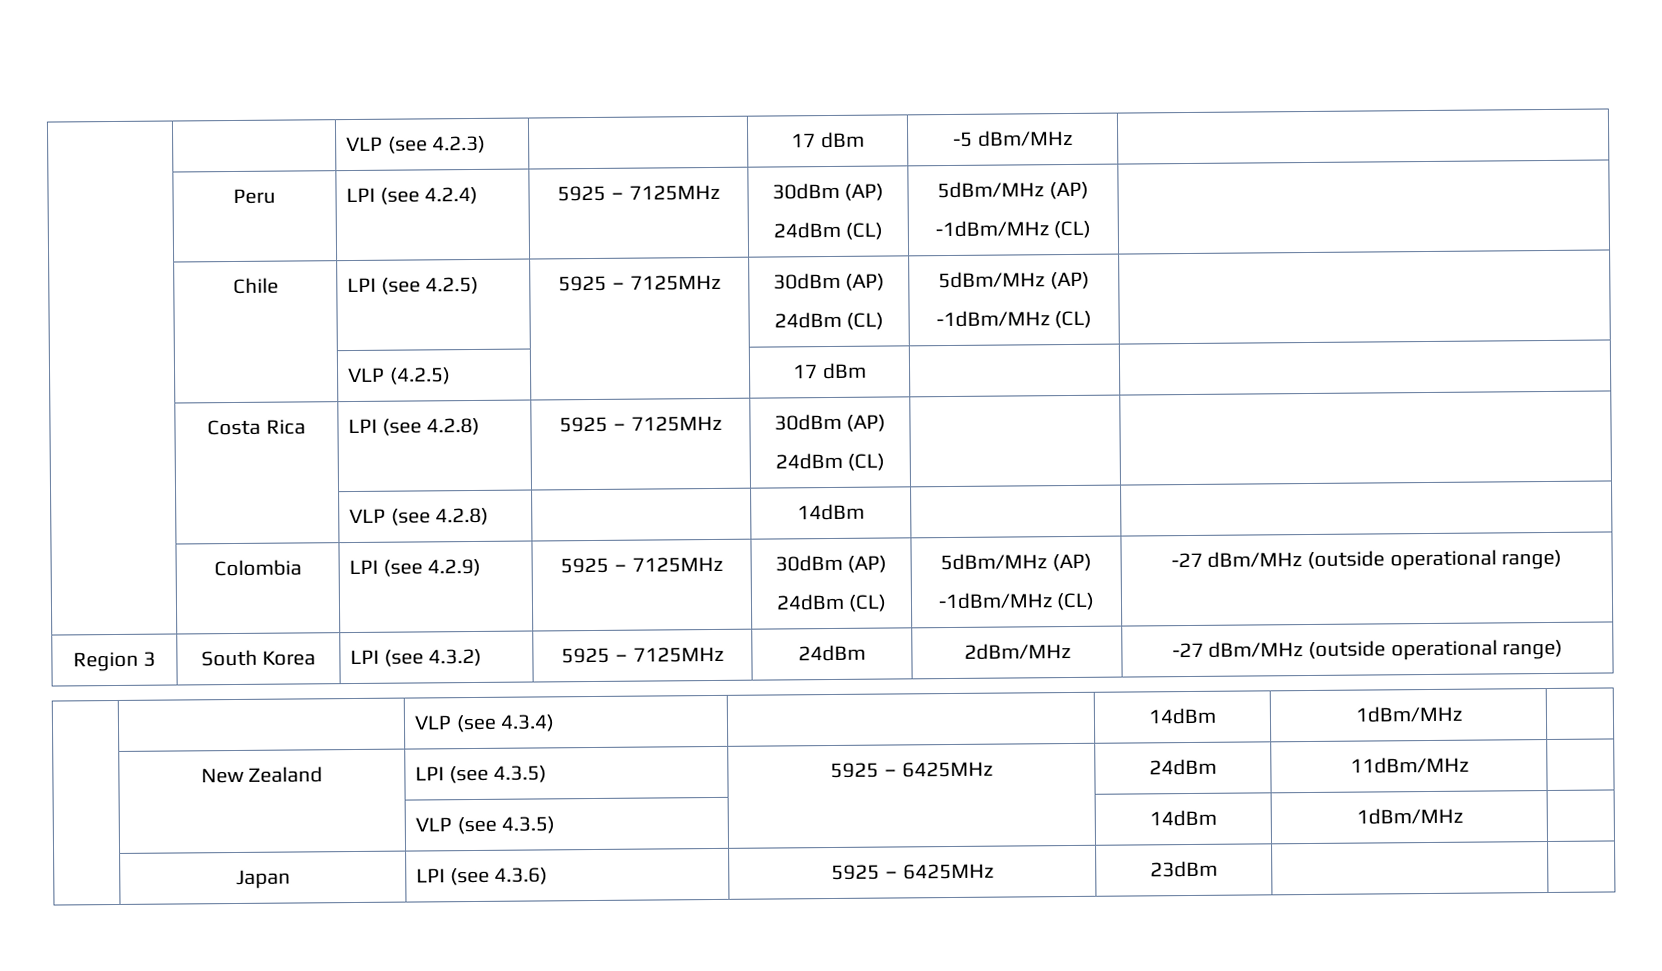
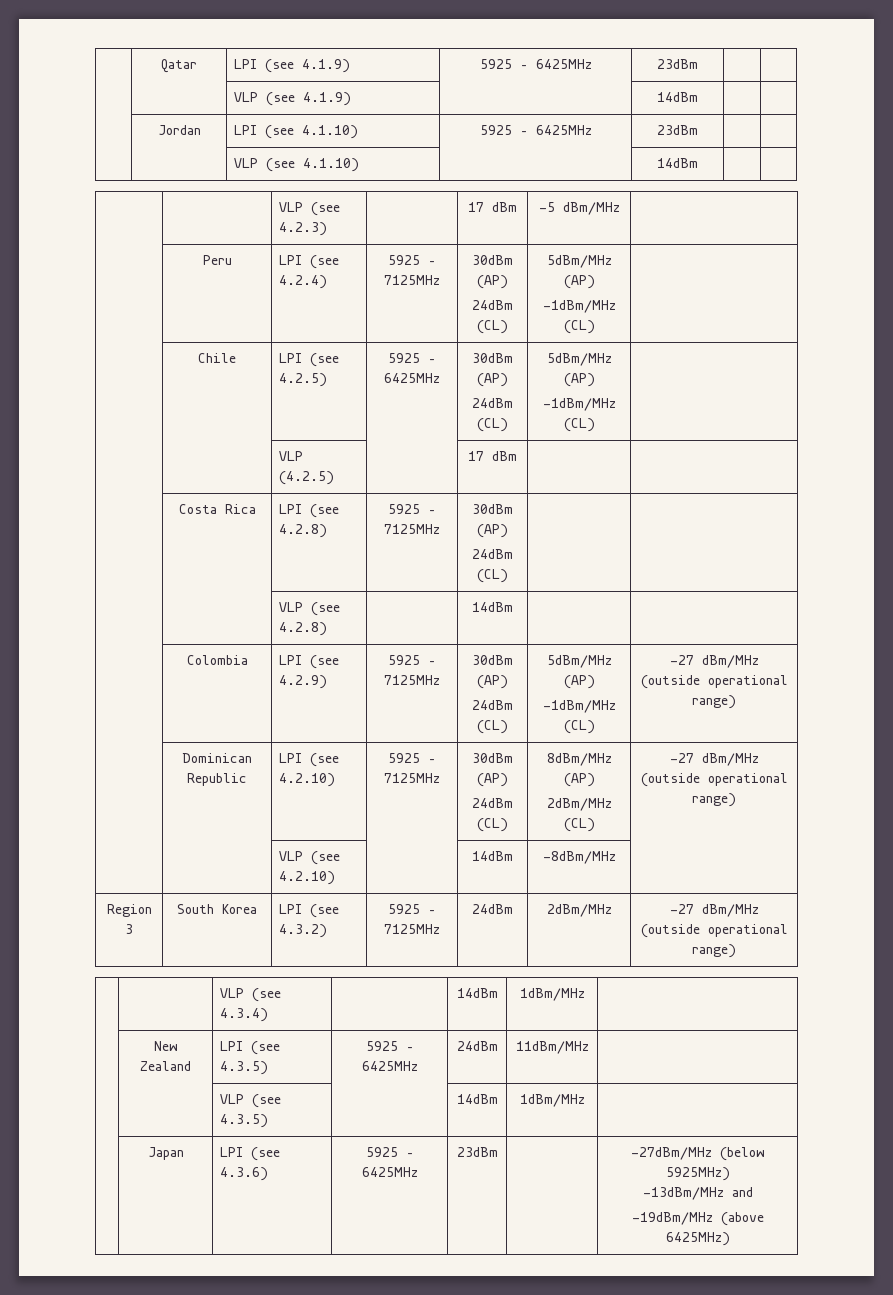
(346, 144) none -> [161,59,197,73] [234,59,351,73] [479,59,592,69] [657,59,698,69] [234,92,352,106] [657,92,698,102] [157,125,201,135] [234,125,359,139] [479,125,592,135] [657,125,698,135] [234,158,360,172] [657,158,698,168] | Qatar | LPI (see 4.1.9) | 5925 – 6425MHz | 23dBm | | // | | VLP (see 4.1.9) | | 14dBm | | // | Jordan | LPI (see 4.1.10) | 5925 – 6425MHz | 23dBm | | // | | VLP (see 4.1.10) | | 14dBm | | //
[629,274,721,291] 7125MHz -> [384,373,440,383] 6425MHz
(1563, 559) none -> [182,753,252,763] [187,773,247,786] [279,753,340,767] [279,773,336,787] [388,753,436,763] [384,773,440,783] [472,753,513,763] [477,773,508,787] [472,798,513,808] [477,818,508,832] [546,753,612,766] [563,773,595,787] [546,798,612,811] [563,818,595,832] [669,753,759,766] [640,773,788,787] [691,793,736,807] [279,851,341,865] [279,871,336,885] [472,851,513,861] [542,851,616,864] // | Dominican Republic | LPI (see 4.2.10) | 5925 – 7125MHz | 30dBm (AP) // 24dBm (CL) | 8dBm/MHz (AP) // 2dBm/MHz (CL) | -27 dBm/MHz (outside operational range) // | | VLP (see 4.2.10) | | 14dBm | -8dBm/MHz |
(1218, 869) none -> [630,1147,765,1161] [665,1167,730,1181] [642,1187,753,1200] [631,1212,764,1226] [665,1232,730,1246] -27dBm/MHz (below 5925MHz) // -13dBm/MHz and // -19dBm/MHz (above 6425MHz)

